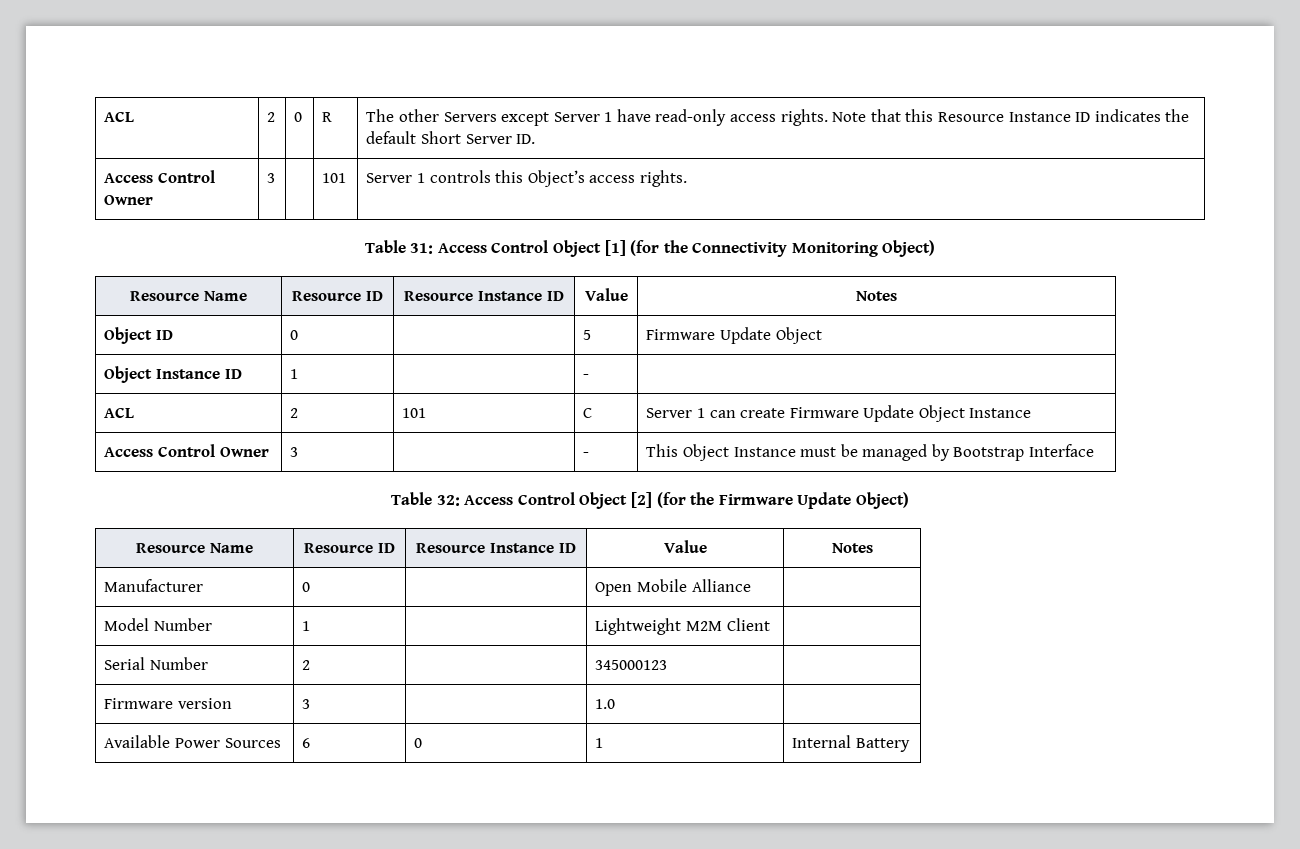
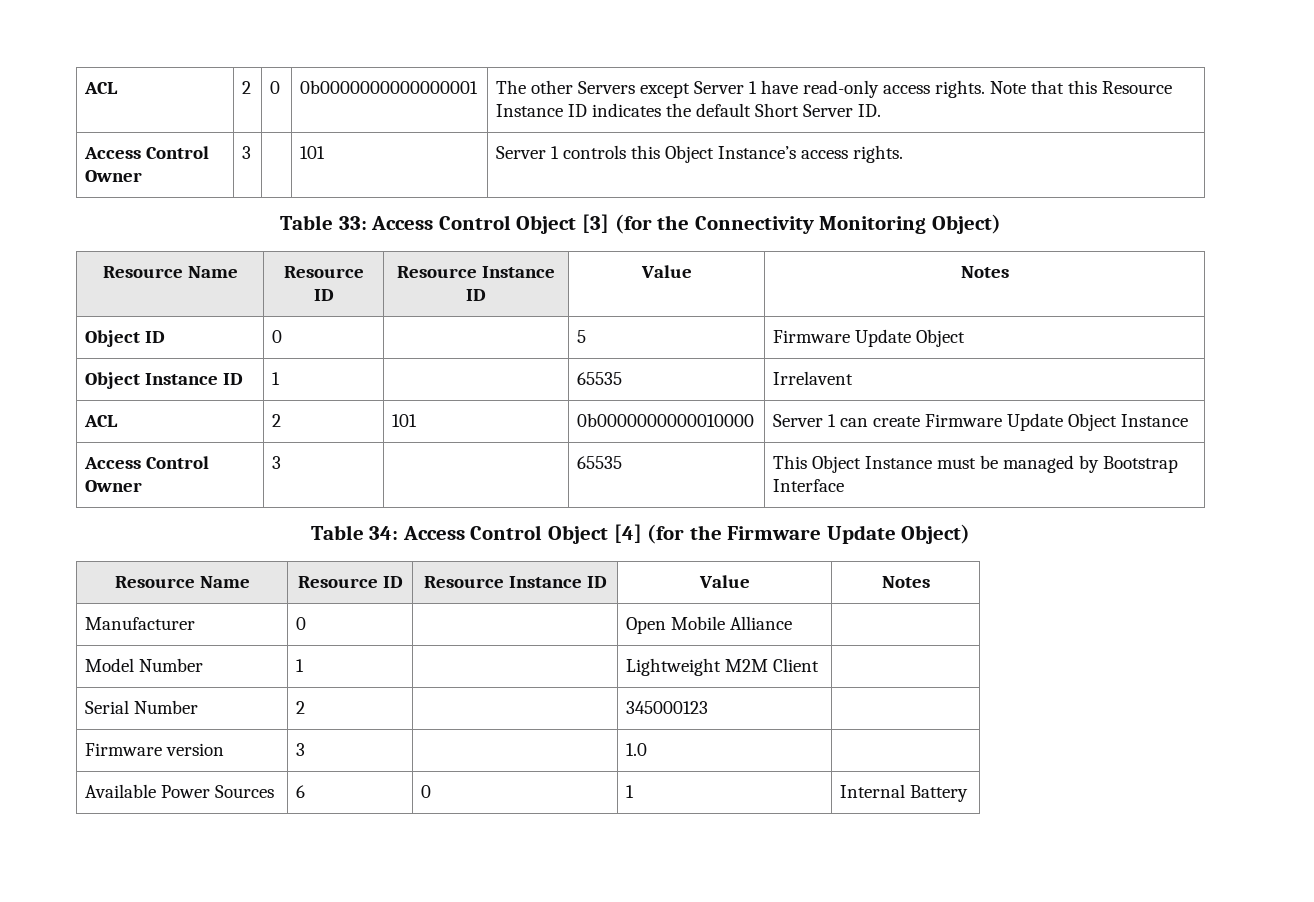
[322,112,333,122] R -> [300,80,479,94] 0b0000000000000001
[527,170,585,187] Object’s -> [665,145,797,163] Object Instance’s
[410,240,626,257] 31: Access Control Object [1] -> [338,214,610,234] 33: Access Control Object [3]
[583,374,590,379] - | -> [577,372,623,385] [773,371,854,385] 65535 | Irrelavent
[583,408,593,418] C -> [577,413,755,427] 0b0000000000010000
[583,452,590,457] - -> [577,456,623,469] 65535
[436,492,652,509] 32: Access Control Object [2] -> [369,524,642,544] 34: Access Control Object [4]

